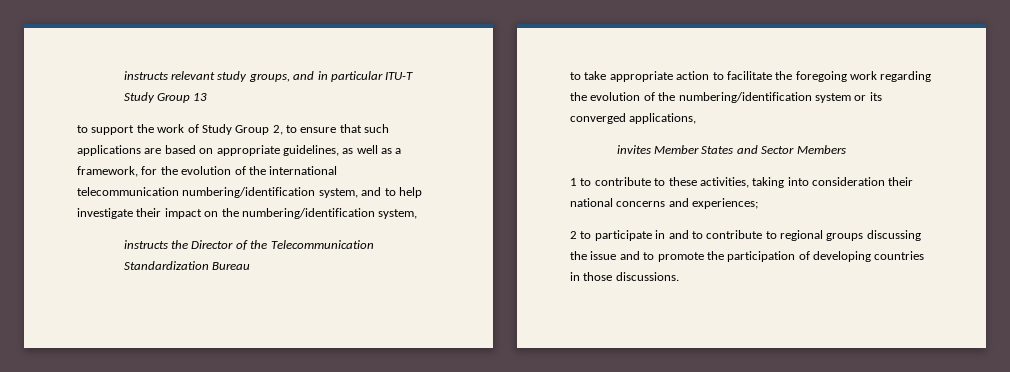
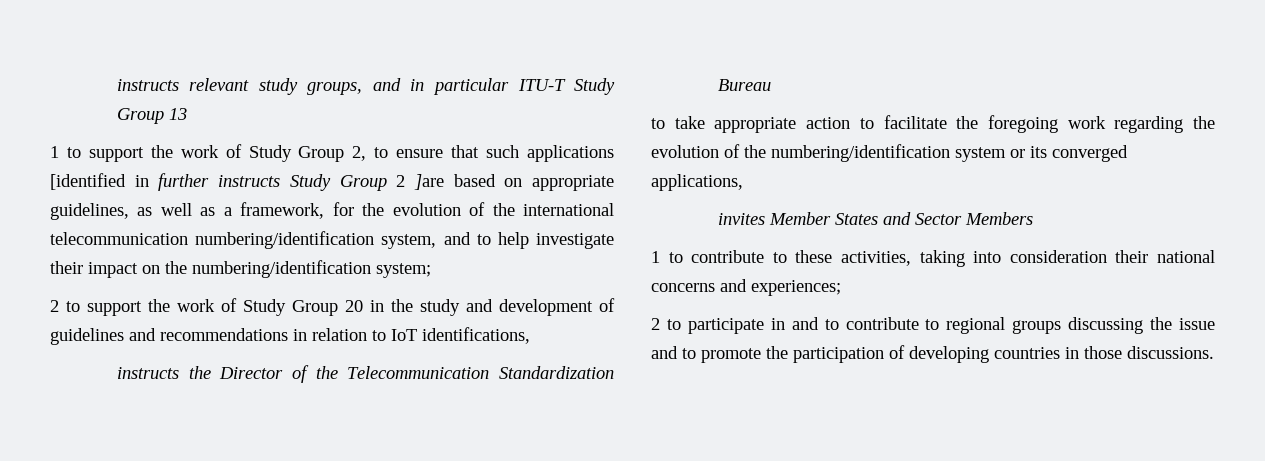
(208, 97) none -> [50,146,59,158] 1
[144,148,162,154] are -> [50,173,444,191] [identified in further instructs Study Group 2 ]are
[378,209,418,219] system, -> [376,263,431,278] [50,298,615,316] [50,327,530,345] system; // 2 to support the work of Study Group 20 in the study and development of guidelines and recommendations in relation to IoT identifications,

